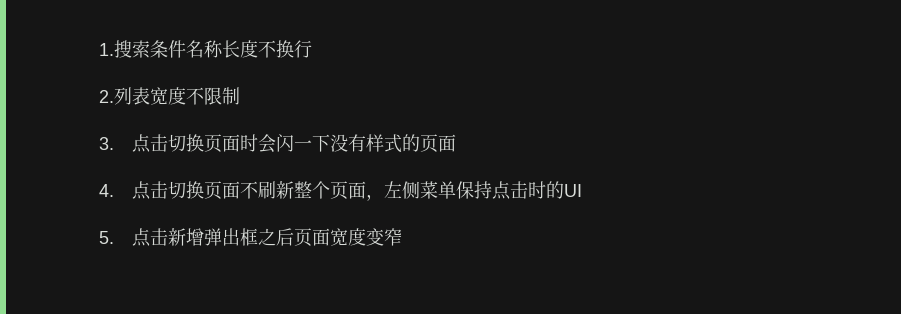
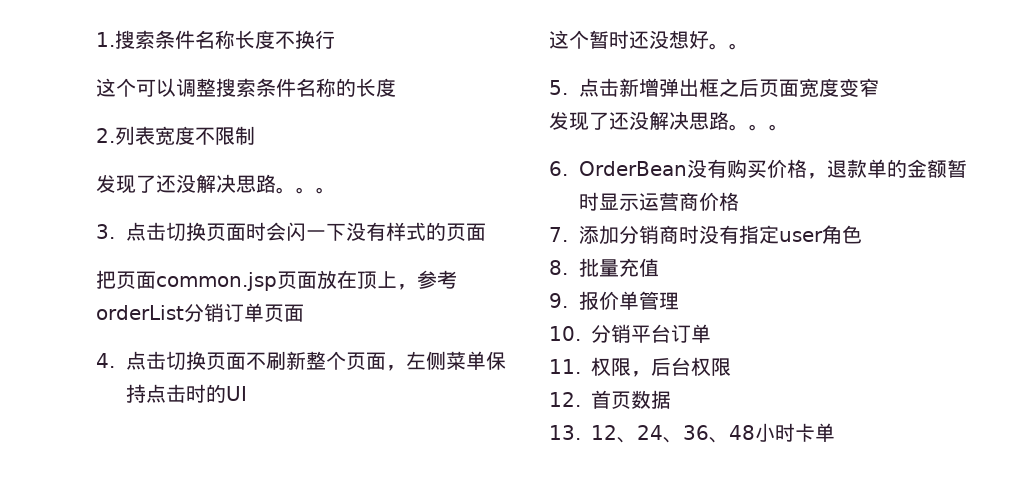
(312, 49) none -> [96,78,396,97] // 这个可以调整搜索条件名称的长度
(240, 96) none -> [96,174,336,194] // 发现了还没解决思路。。。
(456, 143) none -> [96,270,457,291] [96,303,304,322] // 把页面common.jsp页面放在顶上，参考orderList分销订单页面
(582, 190) none -> [549,30,749,50] // 这个暂时还没想好。。
(402, 237) none -> [549,111,789,131] [549,159,967,179] [578,192,739,211] [549,225,862,245] [549,258,659,277] [549,291,679,310] [549,324,711,343] [549,357,731,377] [549,390,671,409] [549,423,835,443] // 发现了还没解决思路。。。 // 6. OrderBean没有购买价格，退款单的金额暂时显示运营商价格 // 7.添加分销商时没有指定user角色 // 8.批量充值 // 9.报价单管理 // 10.分销平台订单 // 11.权限，后台权限 // 12.首页数据 // 13. 12、24、36、48小时卡单

